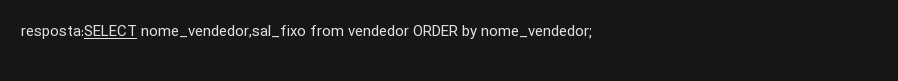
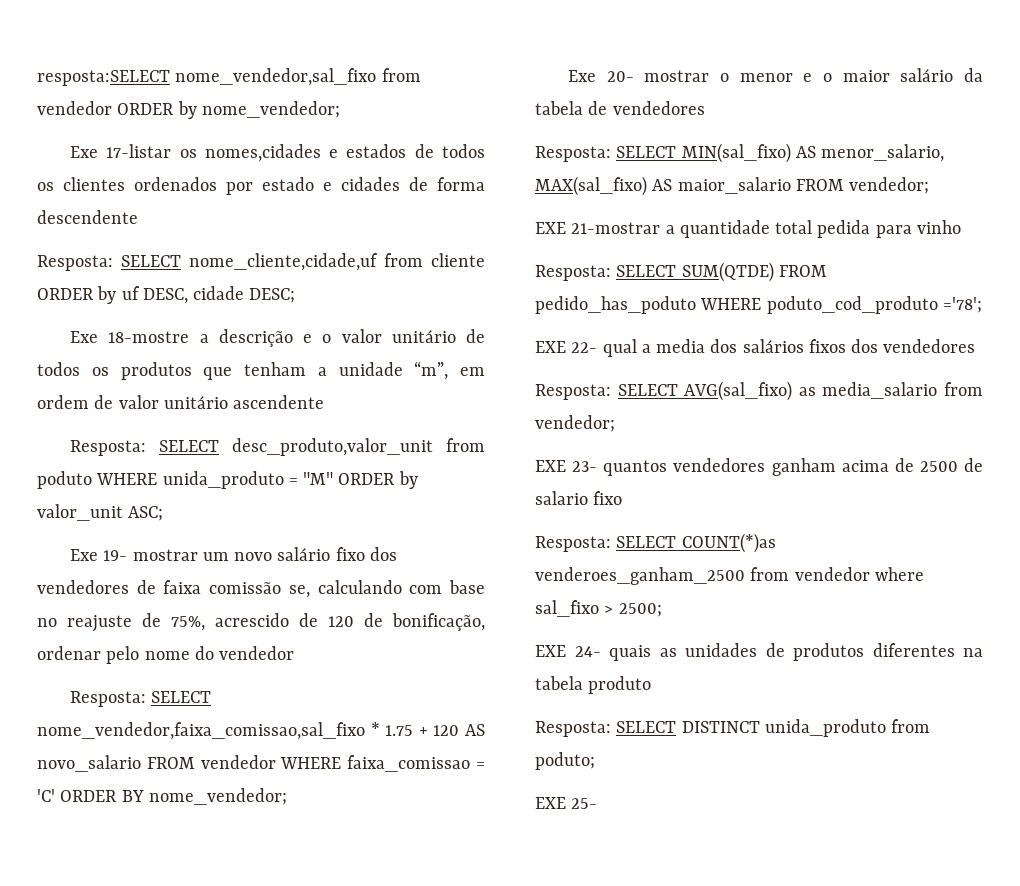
(593, 32) none -> [70,144,486,162] [37,177,485,195] [37,210,138,224] [37,253,485,271] [37,286,296,304] [70,329,485,347] [37,361,485,380] [37,395,325,409] [70,438,486,456] [37,471,418,489] [37,504,164,521] [70,547,397,561] [37,580,486,598] [37,613,485,632] [37,646,295,664] [70,691,212,707] [37,722,486,740] [37,755,486,772] [37,788,287,805] [568,68,983,82] [535,101,705,115] [535,143,945,163] [535,176,930,196] [535,220,961,238] [535,262,827,282] [535,296,982,314] [535,339,976,357] [535,381,984,401] [535,415,615,432] [535,458,983,476] [535,491,623,505] [535,533,776,553] [535,567,924,585] [535,600,662,617] [535,643,983,661] [535,676,652,694] [535,719,931,737] [535,752,595,770] [535,797,598,809] // Exe 17-listar os nomes,cidades e estados de todos os clientes ordenados por estado e cidades de forma descendente // Resposta: SELECT nome_cliente,cidade,uf from cliente ORDER by uf DESC, cidade DESC; // Exe 18-mostre a descrição e o valor unitário de todos os produtos que tenham a unidade “m”, em ordem de valor unitário ascendente // Resposta: SELECT desc_produto,valor_unit from poduto WHERE unida_produto = "M" ORDER by valor_unit ASC; // Exe 19- mostrar um novo salário fixo dos vendedores de faixa comissão se, calculando com base no reajuste de 75%, acrescido de 120 de bonificação, ordenar pelo nome do vendedor // Resposta: SELECT nome_vendedor,faixa_comissao,sal_fixo * 1.75 + 120 AS novo_salario FROM vendedor WHERE faixa_comissao = 'C' ORDER BY nome_vendedor; // Exe 20- mostrar o menor e o maior salário da tabela de vendedores // Resposta: SELECT MIN(sal_fixo) AS menor_salario, MAX(sal_fixo) AS maior_salario FROM vendedor; // EXE 21-mostrar a quantidade total pedida para vinho // Resposta: SELECT SUM(QTDE) FROM pedido_has_poduto WHERE poduto_cod_produto ='78'; // EXE 22- qual a media dos salários fixos dos vendedores // Resposta: SELECT AVG(sal_fixo) as media_salario from vendedor; // EXE 23- quantos vendedores ganham acima de 2500 de salario fixo // Resposta: SELECT COUNT(*)as venderoes_ganham_2500 from vendedor where sal_fixo > 2500; // EXE 24- quais as unidades de produtos diferentes na tabela produto // Resposta: SELECT DISTINCT unida_produto from poduto; // EXE 25-

